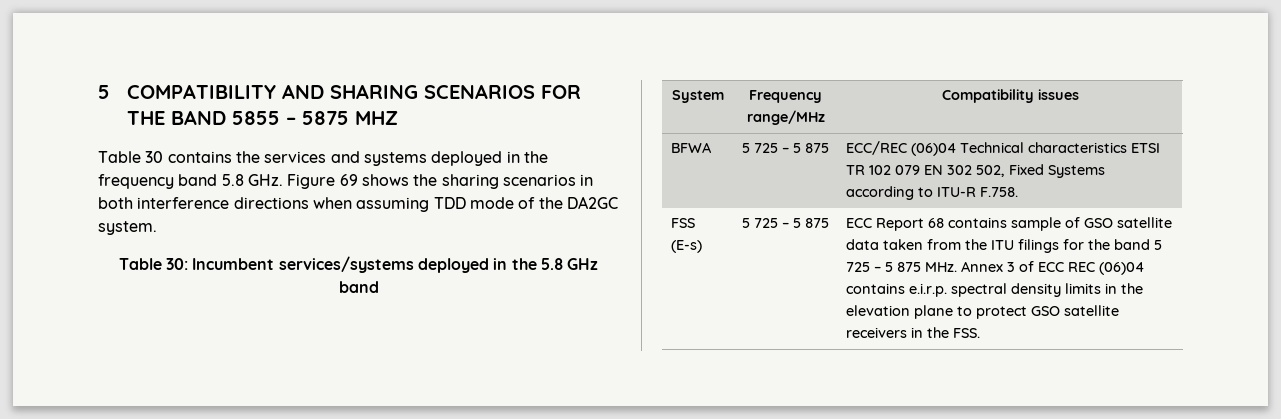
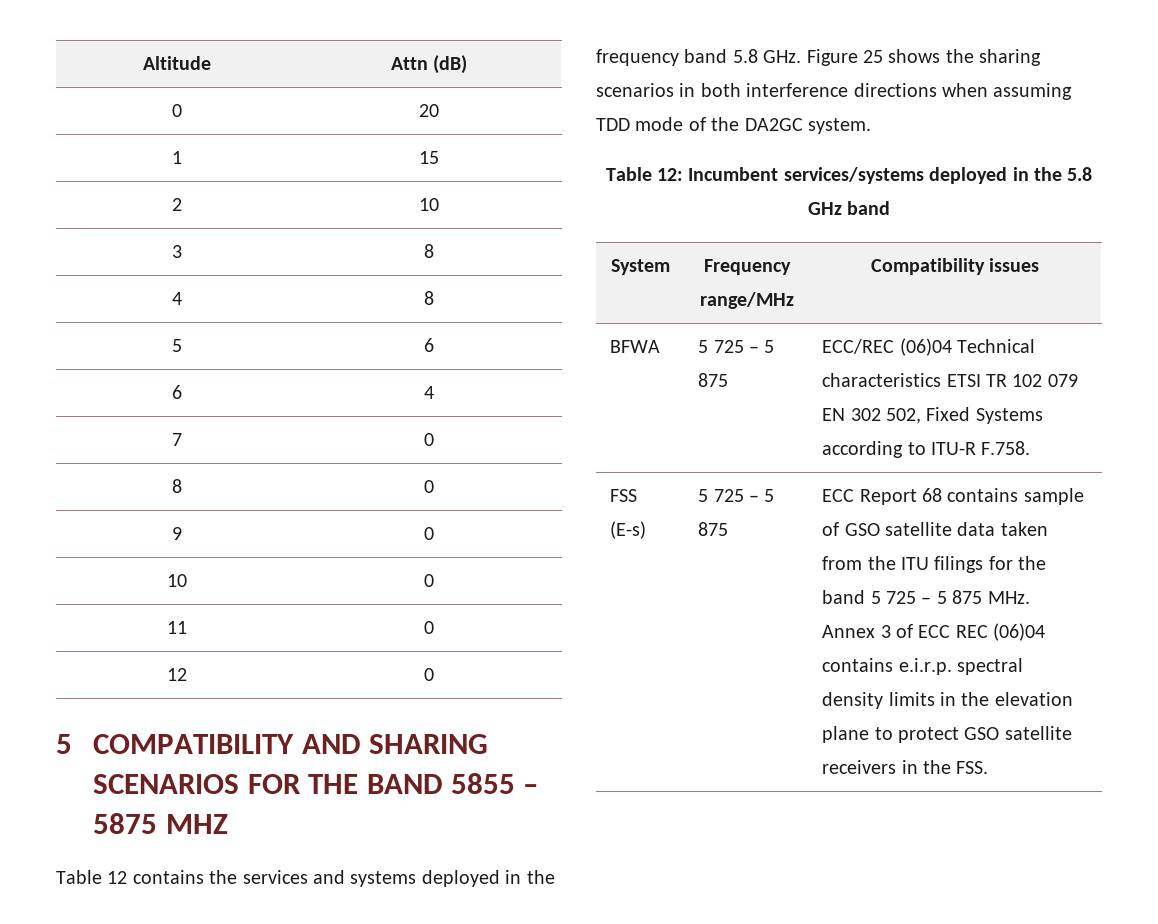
(98, 92) none -> [142,56,211,70] [390,55,468,74] [171,104,182,117] [419,104,439,117] [171,151,182,164] [419,151,439,164] [171,198,182,211] [419,198,439,211] [171,245,182,258] [424,244,434,258] [171,292,182,305] [424,291,434,305] [171,339,182,352] [424,338,434,352] [171,385,182,399] [424,386,434,399] [171,433,182,446] [424,433,434,446] [171,479,182,493] [424,480,434,493] [171,527,182,540] [424,527,434,540] [166,574,187,587] [424,574,434,587] [166,621,187,634] [424,621,434,634] [166,668,187,681] [424,668,434,681] Altitude | Attn (dB) // 0 | 20 // 1 | 15 // 2 | 10 // 3 | 8 // 4 | 8 // 5 | 6 // 6 | 4 // 7 | 0 // 8 | 0 // 9 | 0 // 10 | 0 // 11 | 0 // 12 | 0 //
[145,151,164,163] 30 -> [107,871,128,884] 12
[339,174,358,186] 69 -> [863,50,883,63] 25
[166,258,189,270] 30: -> [657,168,683,181] 12:

